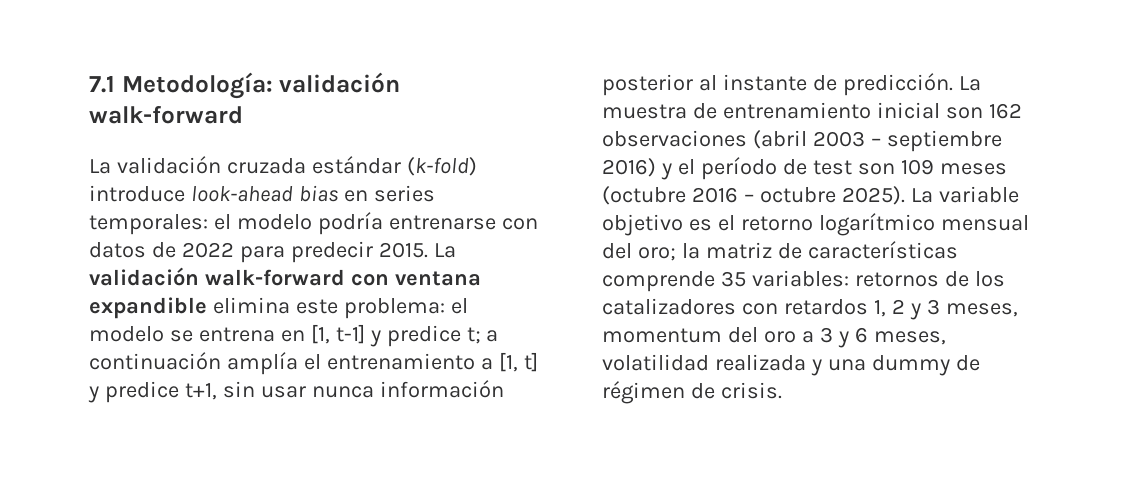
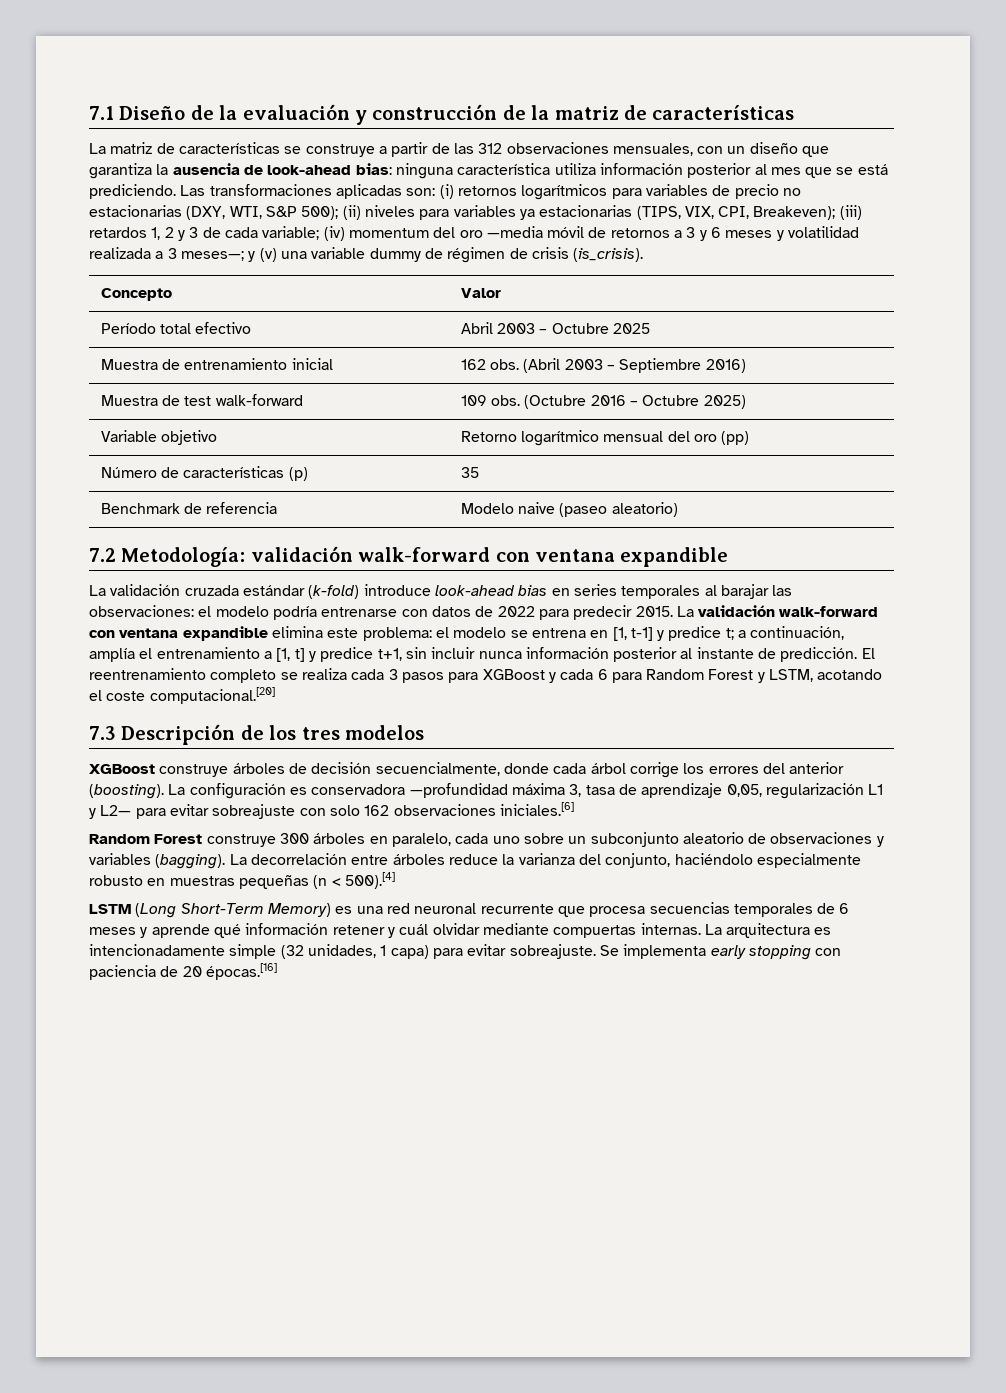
(115, 84) none -> [119,104,795,125] [89,142,830,157] [89,163,888,179] [89,184,801,200] [89,205,862,220] [89,226,860,241] [89,247,644,263] [100,288,172,301] [460,288,501,298] [100,322,252,334] [460,322,651,334] [100,358,333,370] [460,358,746,373] [100,394,303,406] [460,395,746,409] [100,430,218,445] [460,430,750,446] [100,466,308,481] [460,467,479,478] [100,502,278,514] [460,502,678,517] [89,548,116,562] Diseño de la evaluación y construcción de la matriz de características // La matriz de características se construye a partir de las 312 observaciones mensuales, con un diseño que garantiza la ausencia de look-ahead bias: ninguna característica utiliza información posterior al mes que se está prediciendo. Las transformaciones aplicadas son: (i) retornos logarítmicos para variables de precio no estacionarias (DXY, WTI, S&P 500); (ii) niveles para variables ya estacionarias (TIPS, VIX, CPI, Breakeven); (iii) retardos 1, 2 y 3 de cada variable; (iv) momentum del oro —media móvil de retornos a 3 y 6 meses y volatilidad realizada a 3 meses—; y (v) una variable dummy de régimen de crisis (is_crisis). // Concepto | Valor // Período total efectivo | Abril 2003 – Octubre 2025 // Muestra de entrenamiento inicial | 162 obs. (Abril 2003 – Septiembre 2016) // Muestra de test walk-forward | 109 obs. (Octubre 2016 – Octubre 2025) // Variable objetivo | Retorno logarítmico mensual del oro (pp) // Número de características (p) | 35 // Benchmark de referencia | Modelo naive (paseo aleatorio) // 7.2
(243, 115) none -> [495,547,729,567] con ventana expandible
[89,214,208,235] temporales: -> [621,584,793,599] [89,605,194,617] temporales al barajar las observaciones:
[89,352,221,370] continuación -> [750,626,845,640] continuación,
[260,386,306,398] usar -> [431,647,476,659] incluir
[958,76,981,91] [602,102,1022,119] [602,130,1002,152] [602,157,1007,180] [602,186,1019,205] [602,213,1029,236] [602,241,958,261] [602,270,1005,292] [602,298,1018,320] [602,327,946,348] [602,354,980,376] [602,381,782,404] La muestra de entrenamiento inicial son 162 observaciones (abril 2003 – septiembre 2016) y el período de test son 109 meses (octubre 2016 – octubre 2025). La variable objetivo es el retorno logarítmico mensual del oro; la matriz de características comprende 35 variables: retornos de los catalizadores con retardos 1, 2 y 3 meses, momentum del oro a 3 y 6 meses, volatilidad realizada y una dummy de régimen de crisis. -> [861,648,875,659] [89,668,883,683] [89,687,275,704] [89,724,424,745] [89,762,845,778] [89,783,884,799] [89,802,574,819] [89,832,884,847] [89,853,861,869] [89,872,395,889] [89,902,850,918] [89,923,832,938] [89,944,842,960] [89,963,277,980] El reentrenamiento completo se realiza cada 3 pasos para XGBoost y cada 6 para Random Forest y LSTM, acotando el coste computacional.[20] // 7.3 Descripción de los tres modelos // XGBoost construye árboles de decisión secuencialmente, donde cada árbol corrige los errores del anterior (boosting). La configuración es conservadora —profundidad máxima 3, tasa de aprendizaje 0,05, regularización L1 y L2— para evitar sobreajuste con solo 162 observaciones iniciales.[6] // Random Forest construye 300 árboles en paralelo, cada uno sobre un subconjunto aleatorio de observaciones y variables (bagging). La decorrelación entre árboles reduce la varianza del conjunto, haciéndolo especialmente robusto en muestras pequeñas (n < 500).[4] // LSTM (Long Short-Term Memory) es una red neuronal recurrente que procesa secuencias temporales de 6 meses y aprende qué información retener y cuál olvidar mediante compuertas internas. La arquitectura es intencionadamente simple (32 unidades, 1 capa) para evitar sobreajuste. Se implementa early stopping con paciencia de 20 épocas.[16]

